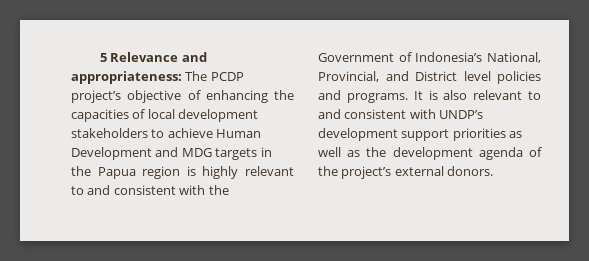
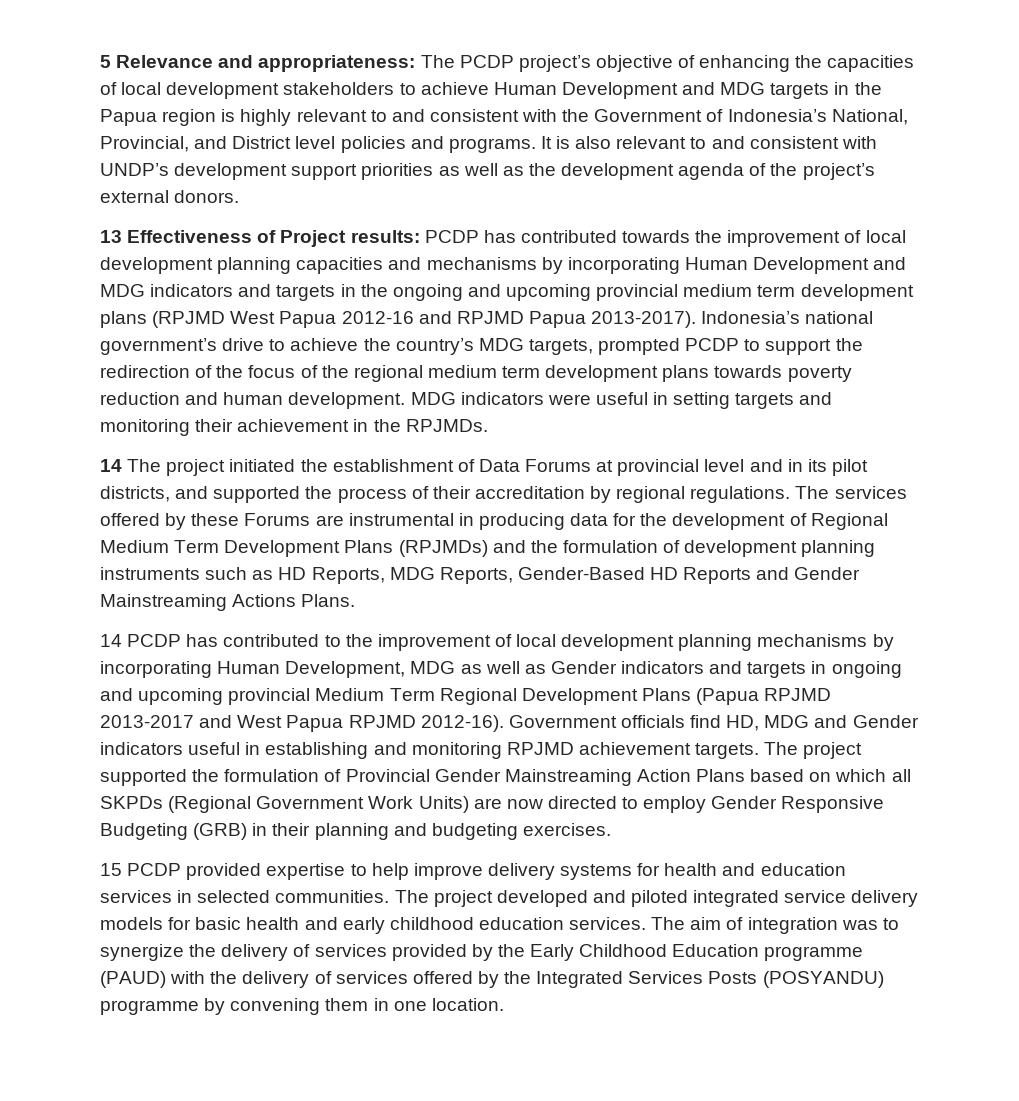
(494, 171) none -> [100,230,906,247] [100,257,907,274] [100,284,914,301] [100,311,874,328] [100,338,863,355] [100,365,852,382] [100,392,833,409] [100,419,488,436] [100,459,868,476] [100,486,907,503] [100,513,888,530] [100,540,876,557] [100,567,861,584] [100,594,356,611] [100,634,894,651] [100,661,902,678] [100,688,832,705] [100,715,919,732] [100,742,863,759] [100,769,911,786] [100,796,885,813] [100,823,611,840] [100,863,846,880] [100,890,919,907] [100,917,899,934] [100,944,864,961] [100,971,884,988] [100,998,504,1015] // 13 Effectiveness of Project results: PCDP has contributed towards the improvement of local development planning capacities and mechanisms by incorporating Human Development and MDG indicators and targets in the ongoing and upcoming provincial medium term development plans (RPJMD West Papua 2012-16 and RPJMD Papua 2013-2017). Indonesia’s national government’s drive to achieve the country’s MDG targets, prompted PCDP to support the redirection of the focus of the regional medium term development plans towards poverty reduction and human development. MDG indicators were useful in setting targets and monitoring their achievement in the RPJMDs. // 14 The project initiated the establishment of Data Forums at provincial level and in its pilot districts, and supported the process of their accreditation by regional regulations. The services offered by these Forums are instrumental in producing data for the development of Regional Medium Term Development Plans (RPJMDs) and the formulation of development planning instruments such as HD Reports, MDG Reports, Gender-Based HD Reports and Gender Mainstreaming Actions Plans. // 14 PCDP has contributed to the improvement of local development planning mechanisms by incorporating Human Development, MDG as well as Gender indicators and targets in ongoing and upcoming provincial Medium Term Regional Development Plans (Papua RPJMD 2013-2017 and West Papua RPJMD 2012-16). Government officials find HD, MDG and Gender indicators useful in establishing and monitoring RPJMD achievement targets. The project supported the formulation of Provincial Gender Mainstreaming Action Plans based on which all SKPDs (Regional Government Work Units) are now directed to employ Gender Responsive Budgeting (GRB) in their planning and budgeting exercises. // 15 PCDP provided expertise to help improve delivery systems for health and education services in selected communities. The project developed and piloted integrated service delivery models for basic health and early childhood education services. The aim of integration was to synergize the delivery of services provided by the Early Childhood Education programme (PAUD) with the delivery of services offered by the Integrated Services Posts (POSYANDU) programme by convening them in one location.

